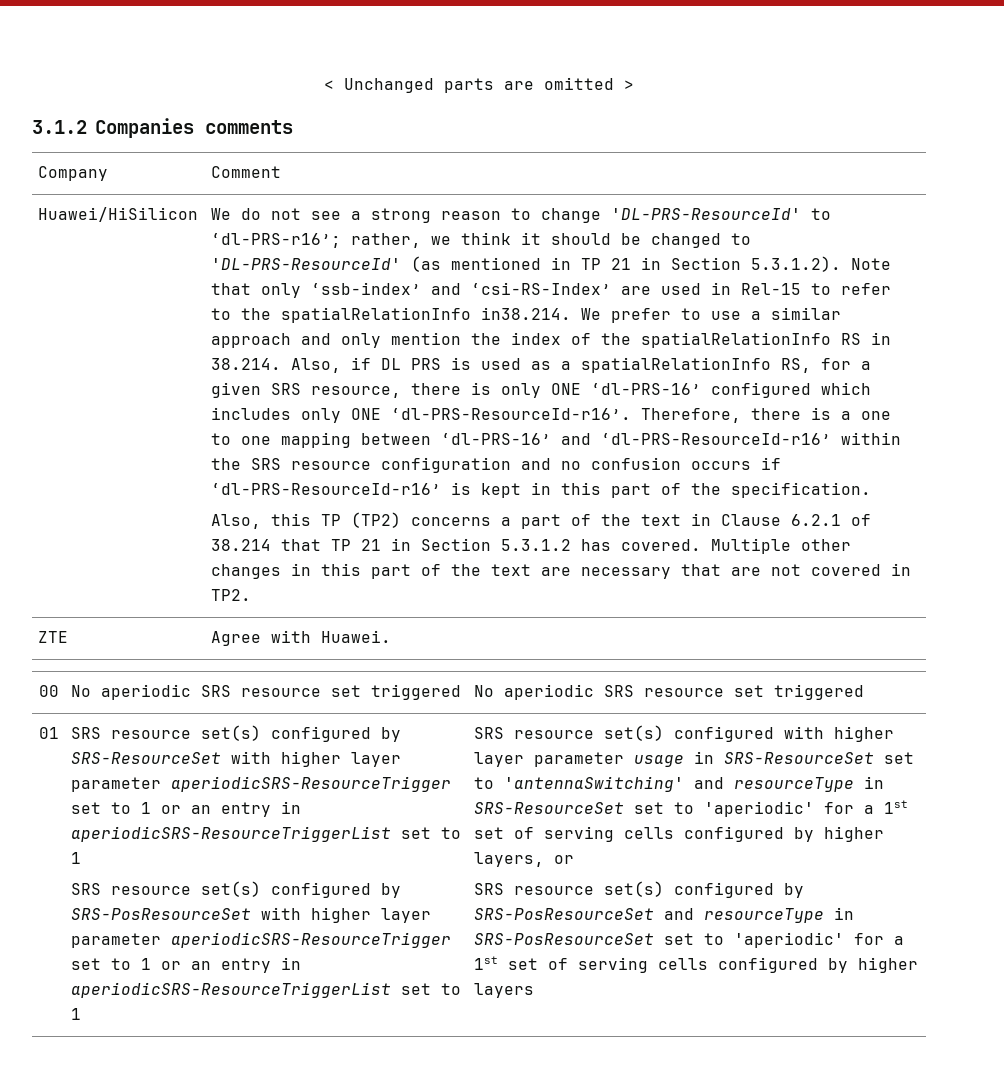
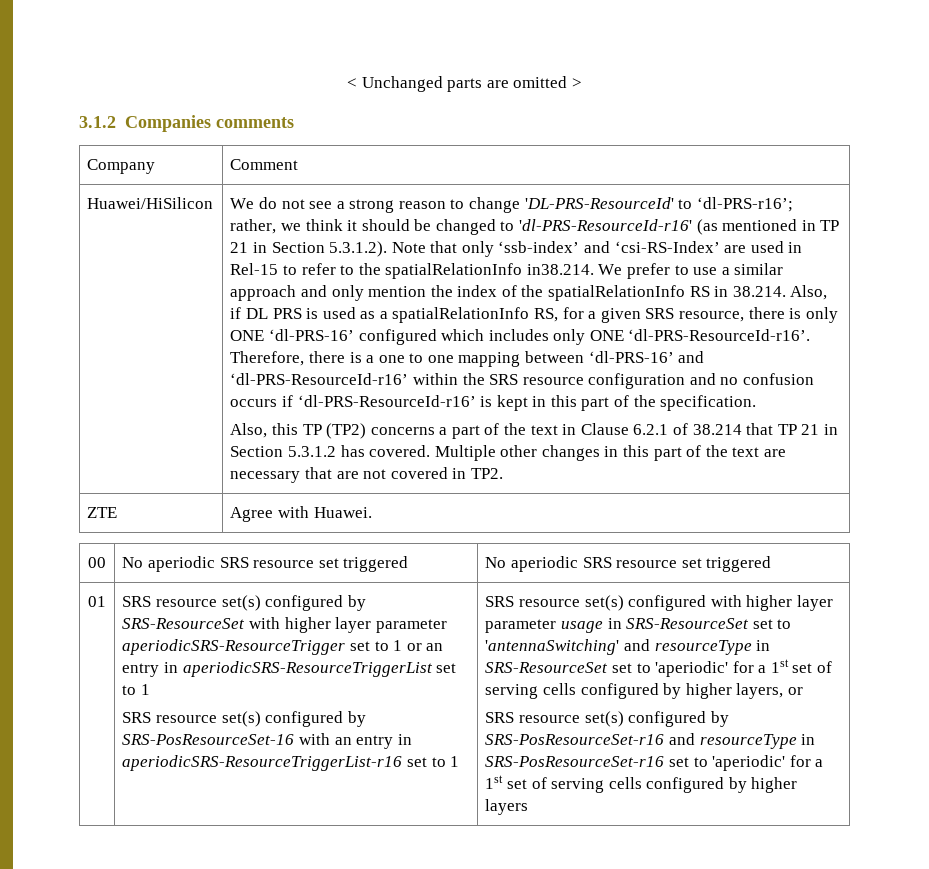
[211,258,402,270] 'DL-PRS-ResourceId' -> [519,219,693,231] 'dl-PRS-ResourceId-r16'
[71,907,432,923] [71,932,452,948] [71,957,302,973] [71,982,392,998] SRS-PosResourceSet with higher layer parameter aperiodicSRS-ResourceTrigger set to 1 or an entry in aperiodicSRS-ResourceTriggerList -> [122,733,412,749] [122,755,403,771] SRS-PosResourceSet-16 with an entry in aperiodicSRS-ResourceTriggerList-r16
[474,907,855,923] [474,933,655,945] SRS-PosResourceSet and resourceType in SRS-PosResourceSet -> [485,733,816,749] [485,756,665,767] SRS-PosResourceSet-r16 and resourceType in SRS-PosResourceSet-r16

